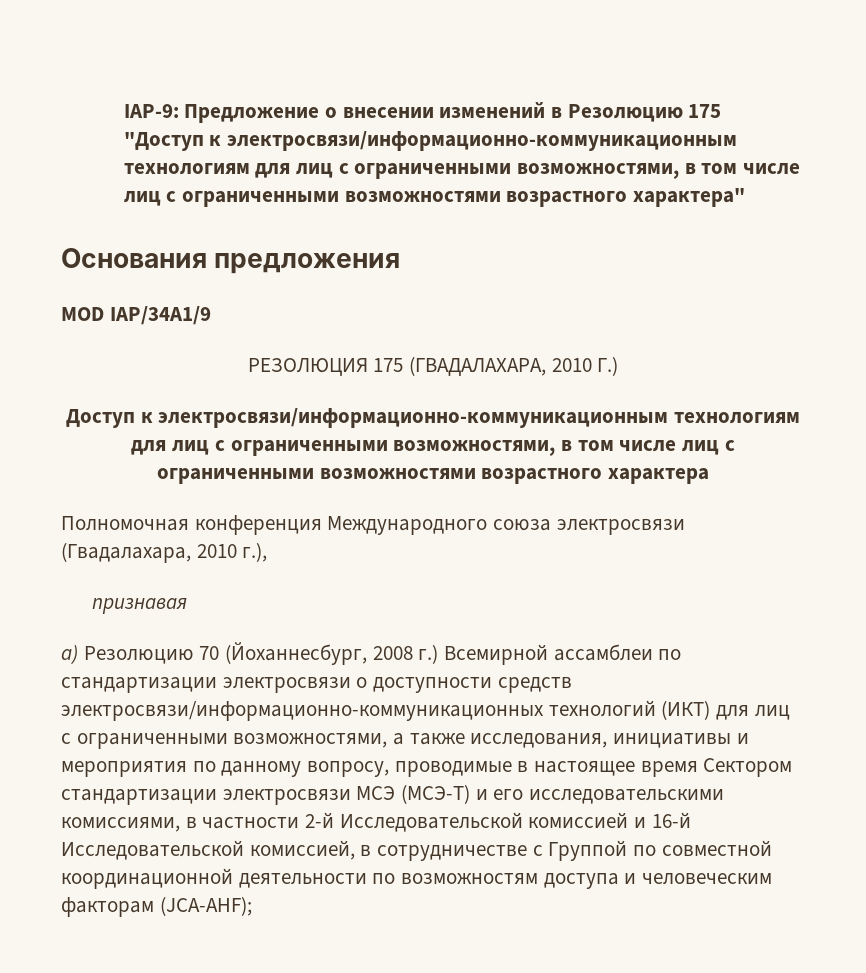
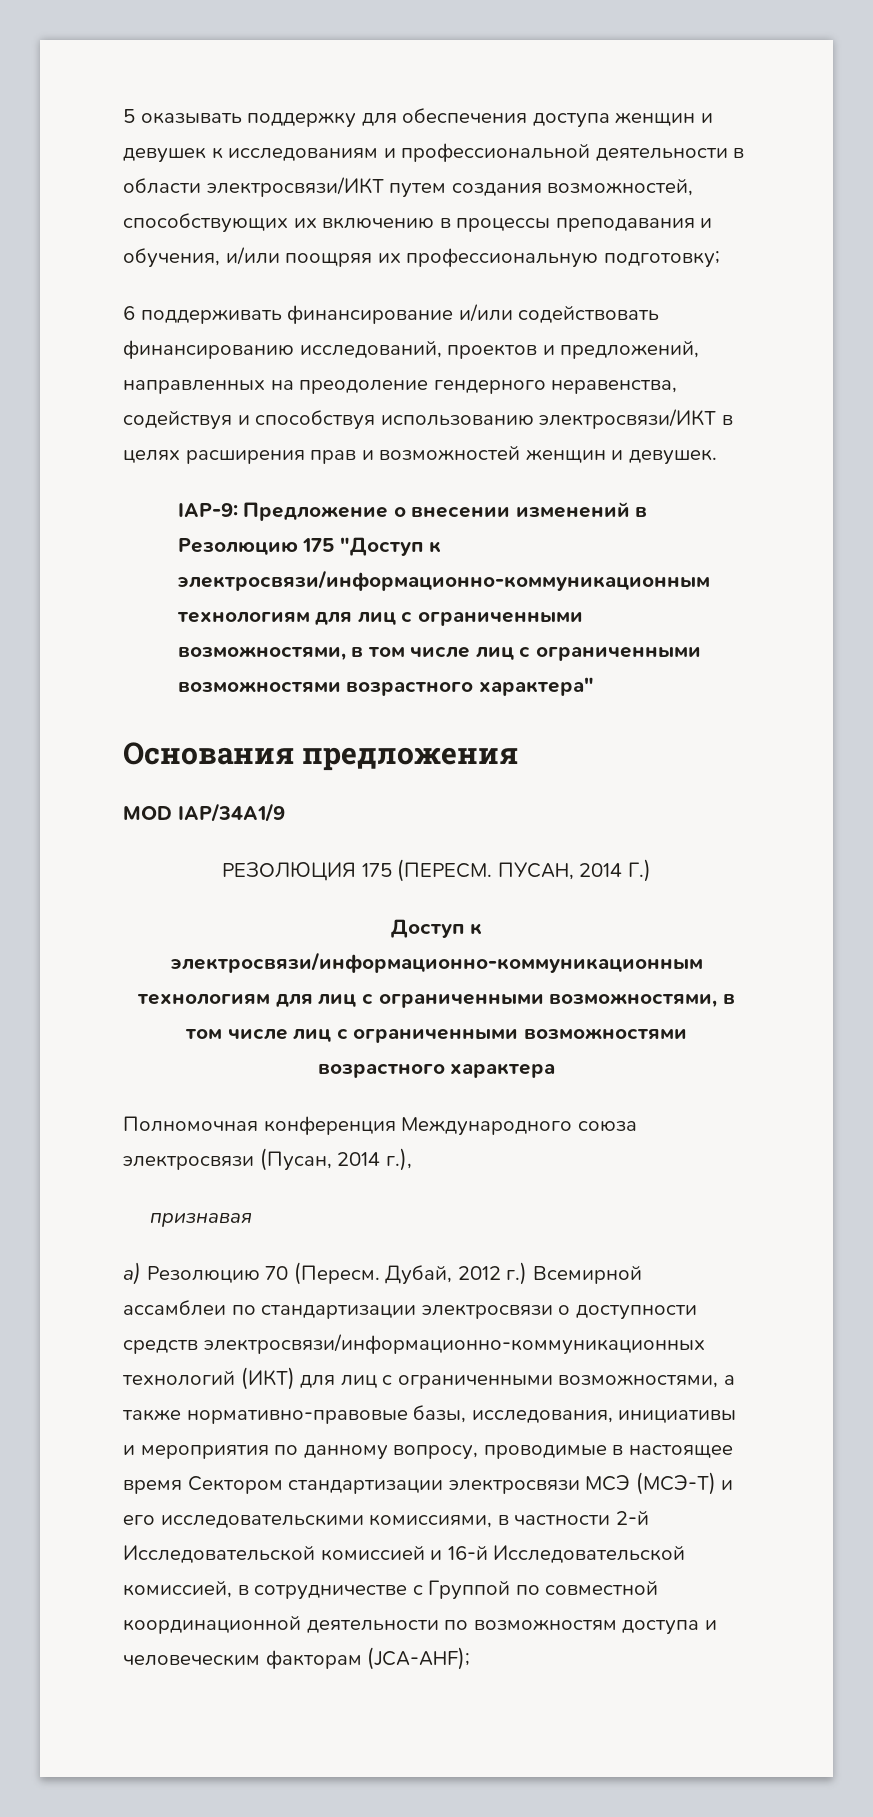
(123, 111) none -> [123,108,713,128] [123,143,745,163] [123,177,694,198] [123,213,713,233] [123,247,720,268] [123,304,660,324] [123,340,700,359] [123,380,678,394] [123,409,733,430] [123,445,717,465] 5 оказывать поддержку для обеспечения доступа женщин и девушек к исследованиям и профессиональной деятельности в области электросвязи/ИКТ путем создания возможностей, способствующих их включению в процессы преподавания и обучения, и/или поощряя их профессиональную подготовку; // 6 поддерживать финансирование и/или содействовать финансированию исследований, проектов и предложений, направленных на преодоление гендерного неравенства, содействуя и способствуя использованию электросвязи/ИКТ в целях расширения прав и возможностей женщин и девушек. //
[409,356,592,376] (ГВАДАЛАХАРА, 2010 -> [397,859,623,882] (ПЕРЕСМ. ПУСАН, 2014
[61,542,237,563] (Гвадалахара, 2010 -> [259,1148,381,1171] (Пусан, 2014
[225,642,413,665] (Йоханнесбург, 2008 -> [293,1262,501,1285] (Пересм. Дубай, 2012
(465, 739) none -> [186,1405,467,1424] нормативно-правовые базы,

